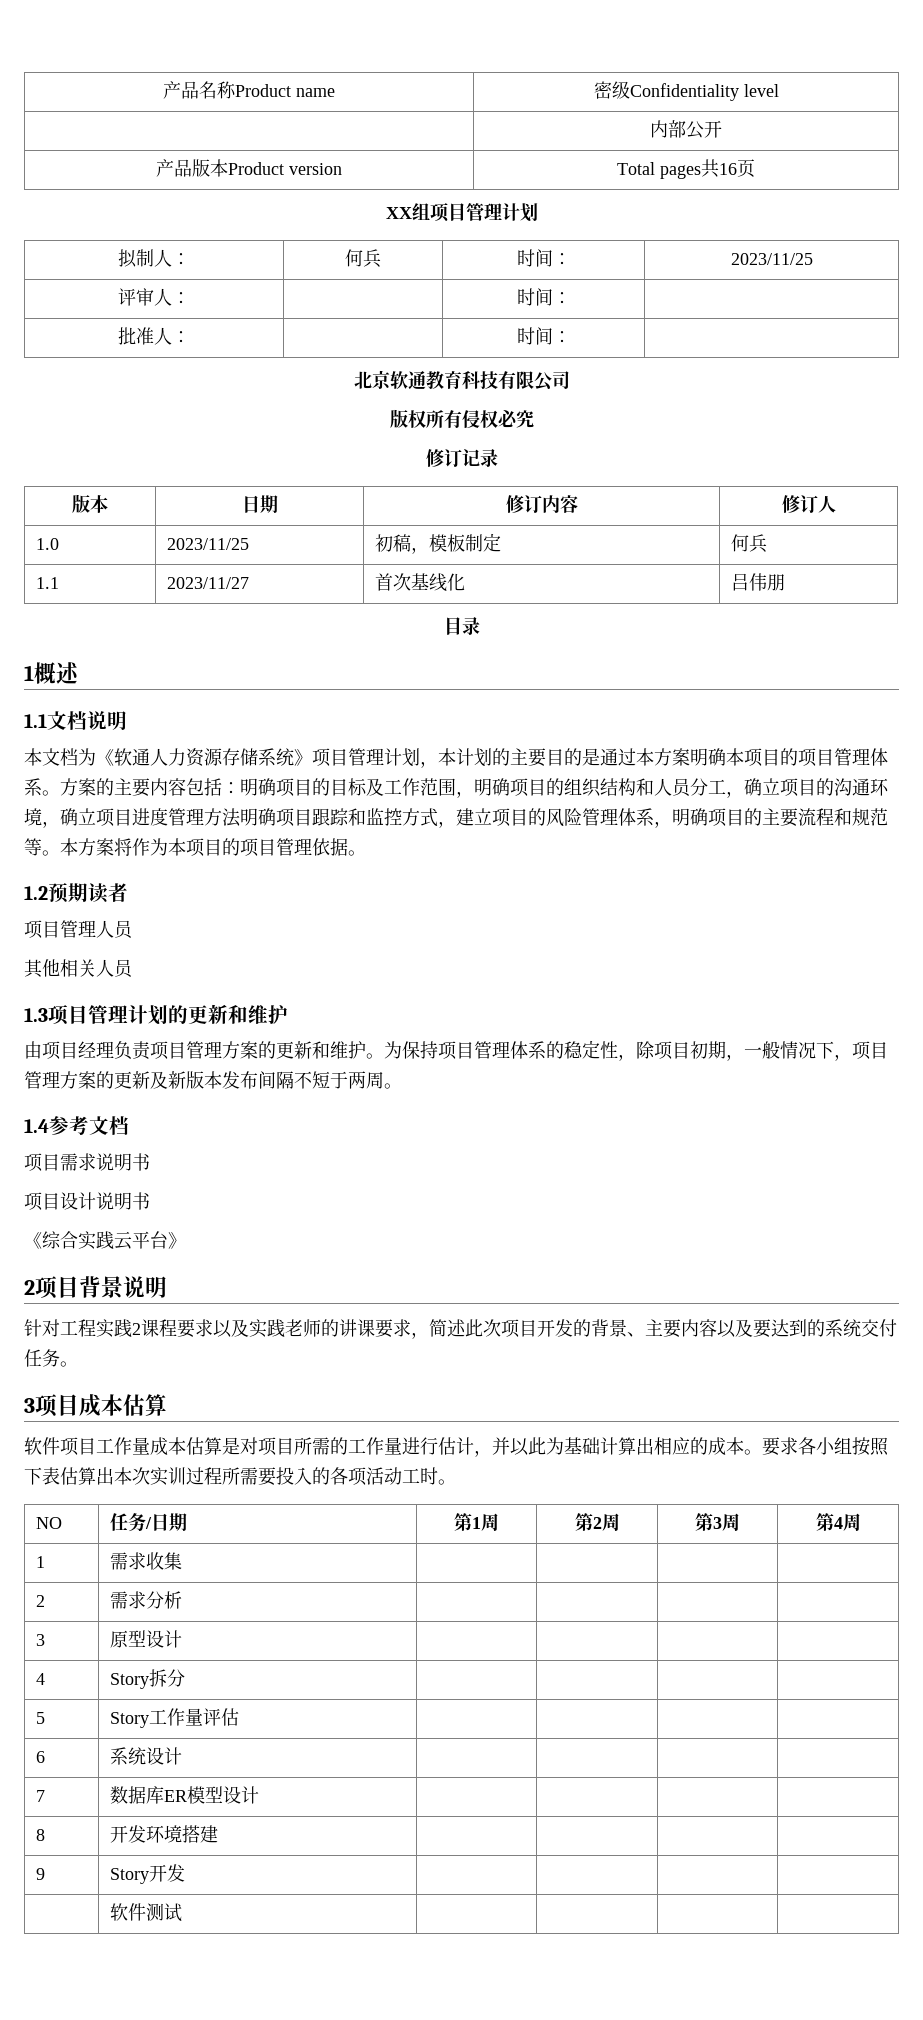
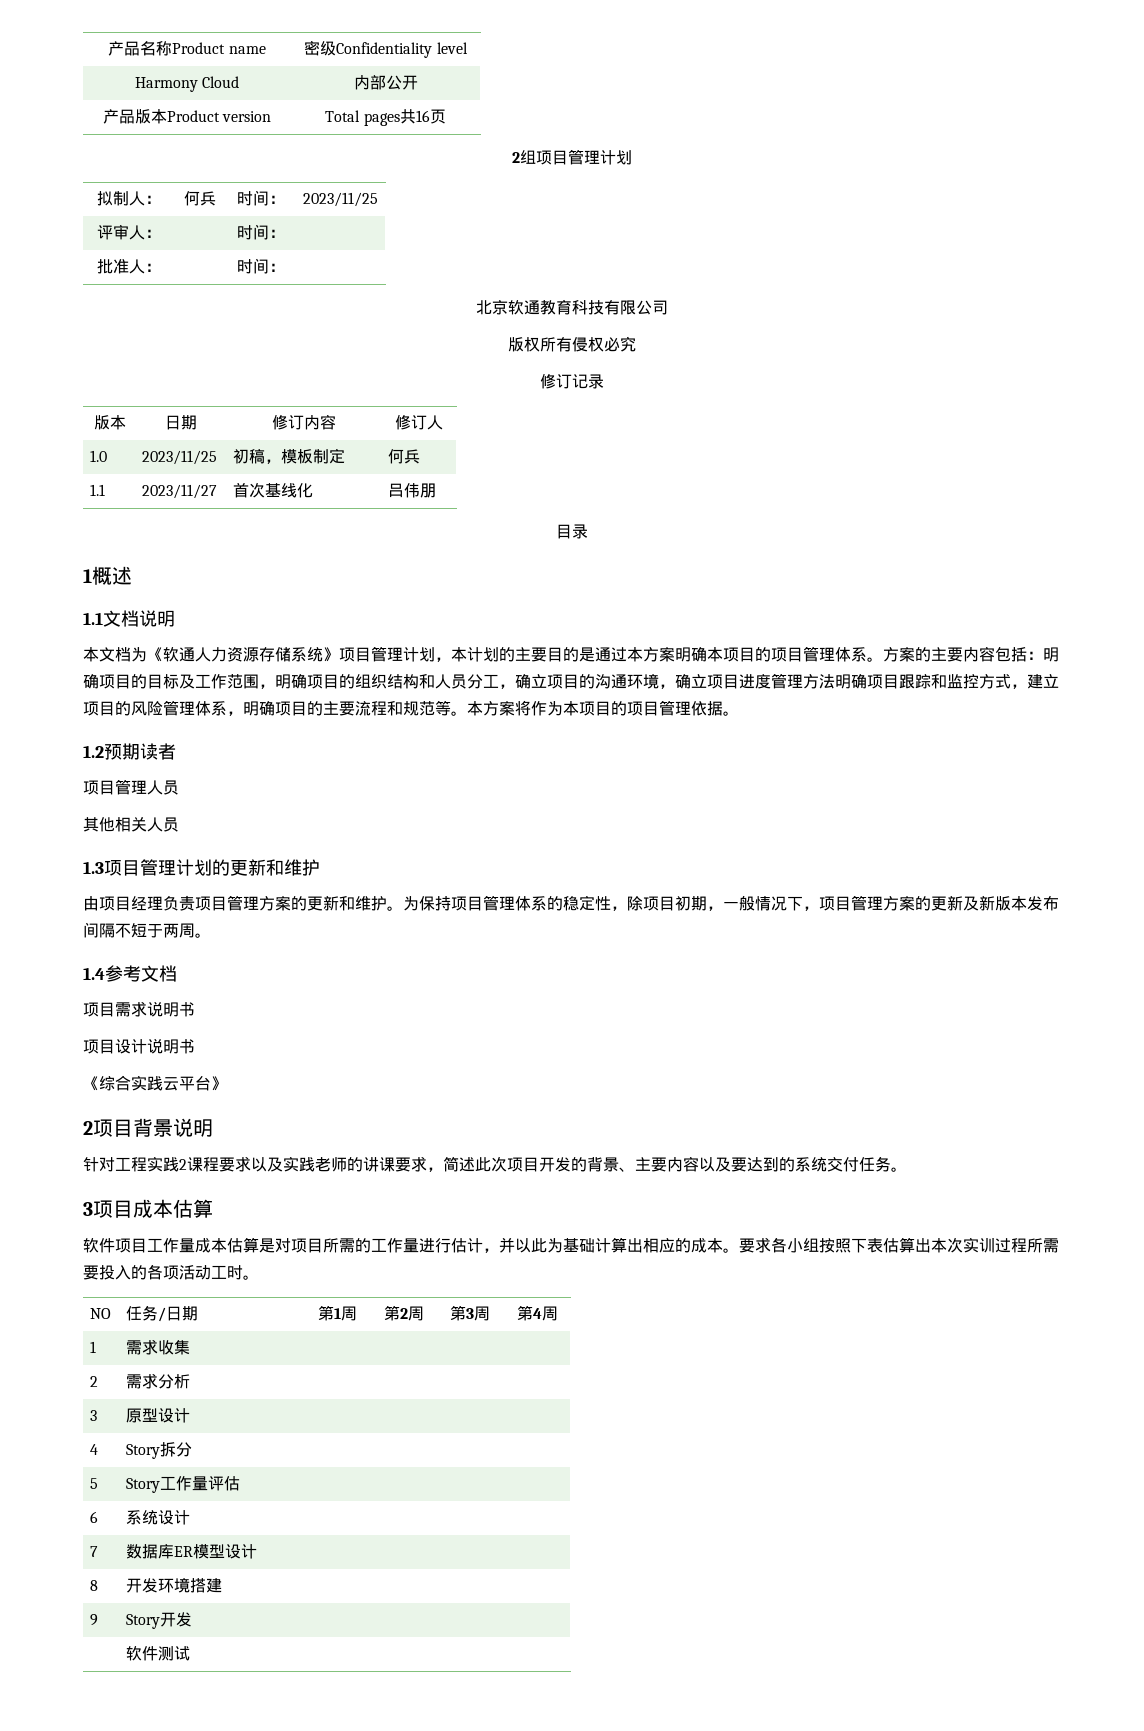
(779, 90) none -> [134,76,240,92] Harmony Cloud
[385,207,412,219] XX -> [512,152,520,163] 2

